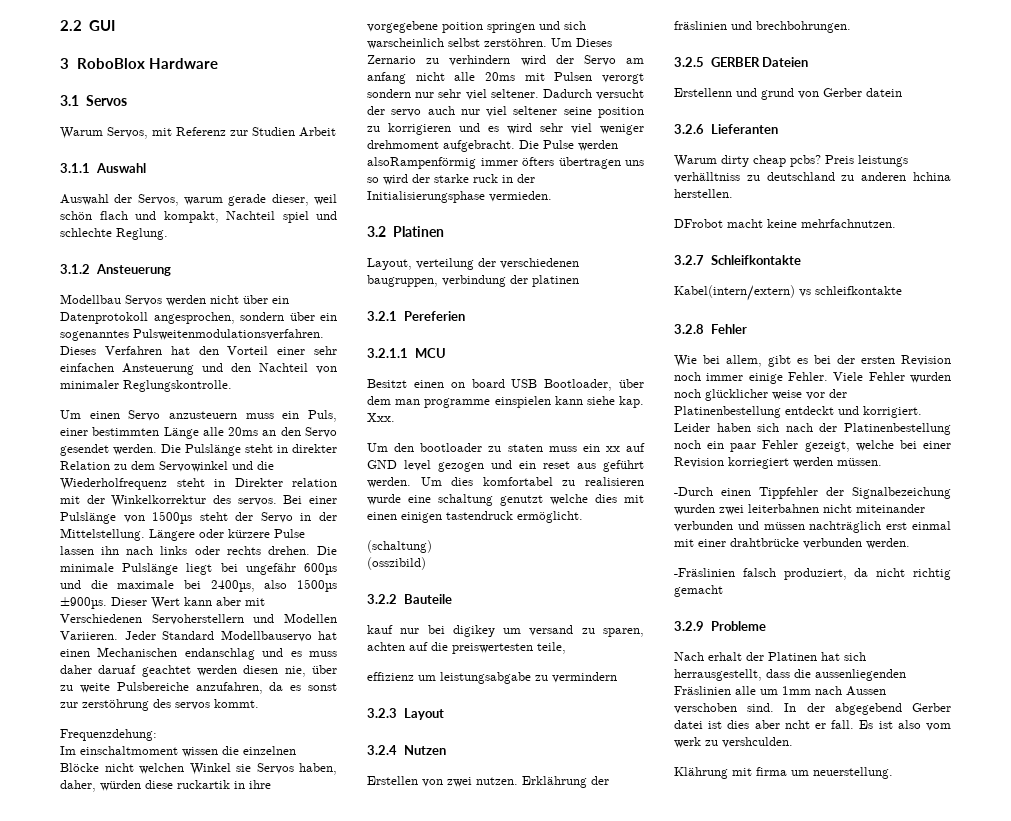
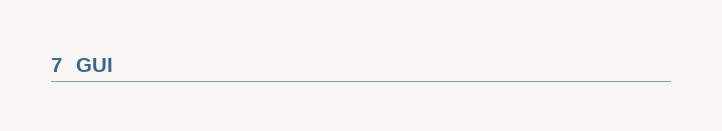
[60,20,82,31] 2.2 -> [51,58,62,72] 7
[60,58,219,69] [60,95,127,106] [60,127,336,139] [60,163,146,173] [60,194,337,206] [60,211,337,223] [60,228,168,240] [60,264,171,276] [60,294,289,306] [60,312,337,324] [60,329,324,341] [60,346,337,355] [60,363,337,375] [60,380,232,392] [60,410,337,422] [60,427,337,439] [60,444,337,456] [60,461,274,472] [60,478,337,490] [60,495,337,507] [60,511,338,524] [60,528,305,541] [60,546,337,555] [60,563,337,575] [60,579,337,592] [60,597,265,609] [60,613,337,625] [60,630,337,642] [60,647,337,660] [60,665,338,677] [60,682,338,694] [60,699,259,711] [60,729,157,741] [60,746,296,757] [60,763,337,775] [60,780,271,792] [367,21,586,33] [367,38,612,49] [367,55,644,66] [367,72,644,84] [367,89,644,100] [367,106,644,118] [367,123,644,135] [367,140,618,152] [367,157,644,169] [367,174,535,185] [367,191,552,203] [367,226,444,237] [367,258,579,270] [367,275,579,287] [367,311,465,321] [367,348,446,358] [367,379,644,391] [367,396,644,408] [367,413,395,422] [367,443,645,452] [367,460,644,472] [367,477,644,488] [367,494,644,506] [367,511,583,523] [367,540,432,553] [367,557,426,570] [367,594,452,604] [367,625,644,637] [367,642,566,654] [367,672,617,684] [367,708,444,720] [367,745,446,755] [367,776,609,788] [674,21,851,33] [674,57,809,67] [674,88,902,100] [674,124,778,134] [674,155,908,167] [674,172,951,183] [674,189,733,198] [674,219,896,228] [674,255,801,265] [674,285,902,301] [674,324,747,334] [674,355,951,367] [674,372,951,384] [674,389,847,401] [674,406,922,418] [674,423,951,435] [674,440,951,452] [674,457,882,469] [674,487,951,499] [674,504,925,515] [674,521,951,533] [674,538,910,549] [674,568,951,580] [674,585,723,597] [674,621,766,631] [674,652,866,661] [674,669,906,681] [674,686,886,696] [674,703,951,715] [674,720,951,731] [674,737,793,748] [674,767,893,779] // 3 RoboBlox Hardware // 3.1 Servos // Warum Servos, mit Referenz zur Studien Arbeit // 3.1.1 Auswahl // Auswahl der Servos, warum gerade dieser, weil schön flach und kompakt, Nachteil spiel und schlechte Reglung. // 3.1.2 Ansteuerung // Modellbau Servos werden nicht über ein Datenprotokoll angesprochen, sondern über ein sogenanntes Pulsweitenmodulationsverfahren. Dieses Verfahren hat den Vorteil einer sehr einfachen Ansteuerung und den Nachteil von minimaler Reglungskontrolle. // Um einen Servo anzusteuern muss ein Puls, einer bestimmten Länge alle 20ms an den Servo gesendet werden. Die Pulslänge steht in direkter Relation zu dem Servowinkel und die Wiederholfrequenz steht in Direkter relation mit der Winkelkorrektur des servos. Bei einer Pulslänge von 1500µs steht der Servo in der Mittelstellung. Längere oder kürzere Pulse lassen ihn nach links oder rechts drehen. Die minimale Pulslänge liegt bei ungefähr 600µs und die maximale bei 2400µs, also 1500µs ±900µs. Dieser Wert kann aber mit Verschiedenen Servoherstellern und Modellen Variieren. Jeder Standard Modellbauservo hat einen Mechanischen endanschlag und es muss daher daruaf geachtet werden diesen nie, über zu weite Pulsbereiche anzufahren, da es sonst zur zerstöhrung des servos kommt. // Frequenzdehung: // Im einschaltmoment wissen die einzelnen Blöcke nicht welchen Winkel sie Servos haben, daher, würden diese ruckartik in ihre vorgegebene poition springen und sich warscheinlich selbst zerstöhren. Um Dieses Zernario zu verhindern wird der Servo am anfang nicht alle 20ms mit Pulsen verorgt sondern nur sehr viel seltener. Dadurch versucht der servo auch nur viel seltener seine position zu korrigieren und es wird sehr viel weniger drehmoment aufgebracht. Die Pulse werden alsoRampenförmig immer öfters übertragen uns so wird der starke ruck in der Initialisierungsphase vermieden. // 3.2 Platinen // Layout, verteilung der verschiedenen baugruppen, verbindung der platinen // 3.2.1 Pereferien // 3.2.1.1 MCU // Besitzt einen on board USB Bootloader, über dem man programme einspielen kann siehe kap. Xxx. // Um den bootloader zu staten muss ein xx auf GND level gezogen und ein reset aus geführt werden. Um dies komfortabel zu realisieren wurde eine schaltung genutzt welche dies mit einen einigen tastendruck ermöglicht. // (schaltung) // (osszibild) // 3.2.2 Bauteile // kauf nur bei digikey um versand zu sparen, achten auf die preiswertesten teile, // effizienz um leistungsabgabe zu vermindern // 3.2.3 Layout // 3.2.4 Nutzen // Erstellen von zwei nutzen. Erklährung der fräslinien und brechbohrungen. // 3.2.5 GERBER Dateien // Erstellenn und grund von Gerber datein // 3.2.6 Lieferanten // Warum dirty cheap pcbs? Preis leistungs verhälltniss zu deutschland zu anderen hchina herstellen. // DFrobot macht keine mehrfachnutzen. // 3.2.7 Schleifkontakte // Kabel(intern/extern) vs schleifkontakte // 3.2.8 Fehler // Wie bei allem, gibt es bei der ersten Revision noch immer einige Fehler. Viele Fehler wurden noch glücklicher weise vor der Platinenbestellung entdeckt und korrigiert. Leider haben sich nach der Platinenbestellung noch ein paar Fehler gezeigt, welche bei einer Revision korriegiert werden müssen. // -Durch einen Tippfehler der Signalbezeichung wurden zwei leiterbahnen nicht miteinander verbunden und müssen nachträglich erst einmal mit einer drahtbrücke verbunden werden. // -Fräslinien falsch produziert, da nicht richtig gemacht // 3.2.9 Probleme // Nach erhalt der Platinen hat sich herrausgestellt, dass die aussenliegenden Fräslinien alle um 1mm nach Aussen verschoben sind. In der abgegebend Gerber datei ist dies aber ncht er fall. Es ist also vom werk zu vershculden. // Klährung mit firma um neuerstellung. -> (113, 65) none

